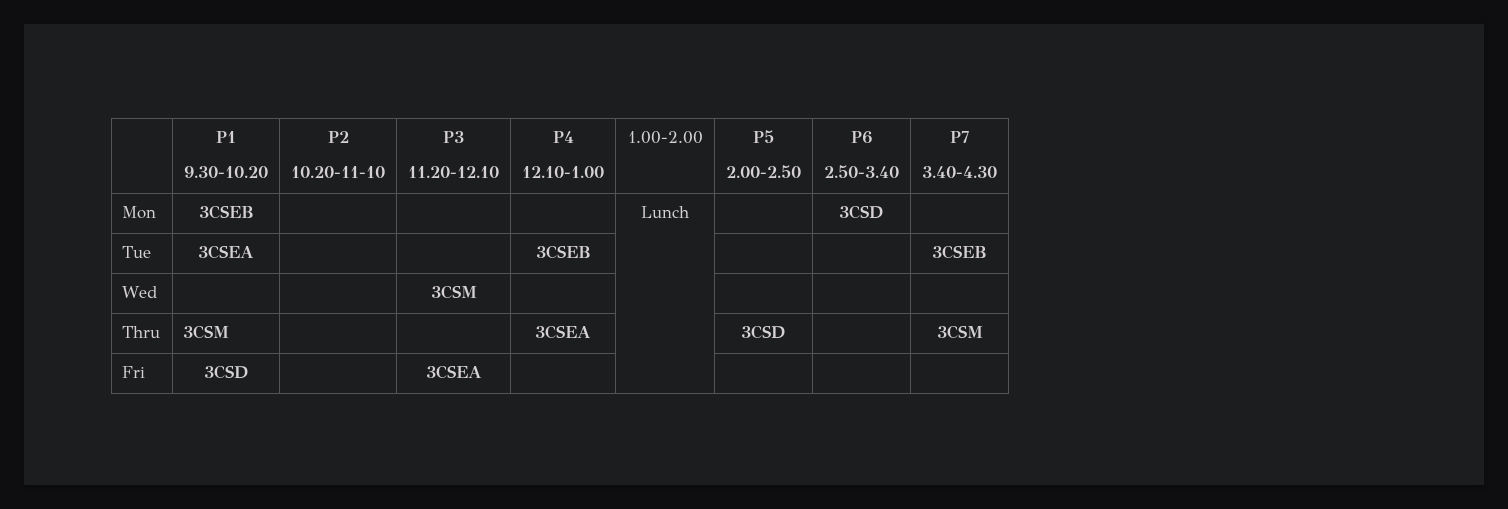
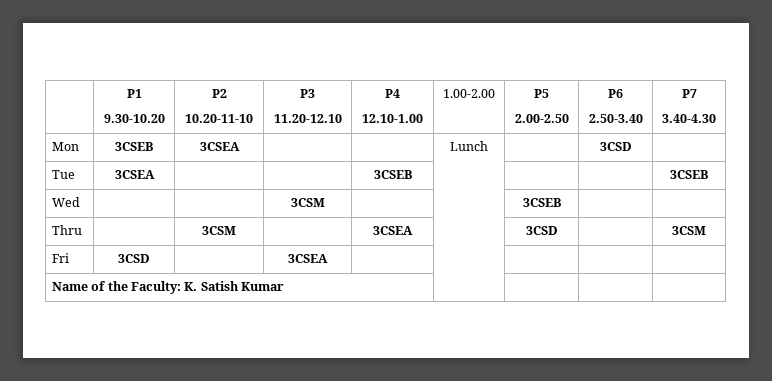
(254, 212) none -> [199,142,240,151] 3CSEA
(477, 292) none -> [522,198,561,207] 3CSEB
[183,325,230,339] 3CSM | | | -> [202,226,236,235] | 3CSM | |
(482, 372) none -> [51,281,285,294] // Name of the Faculty: K. Satish Kumar | | | |

